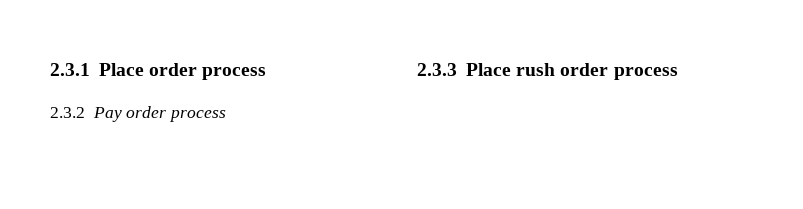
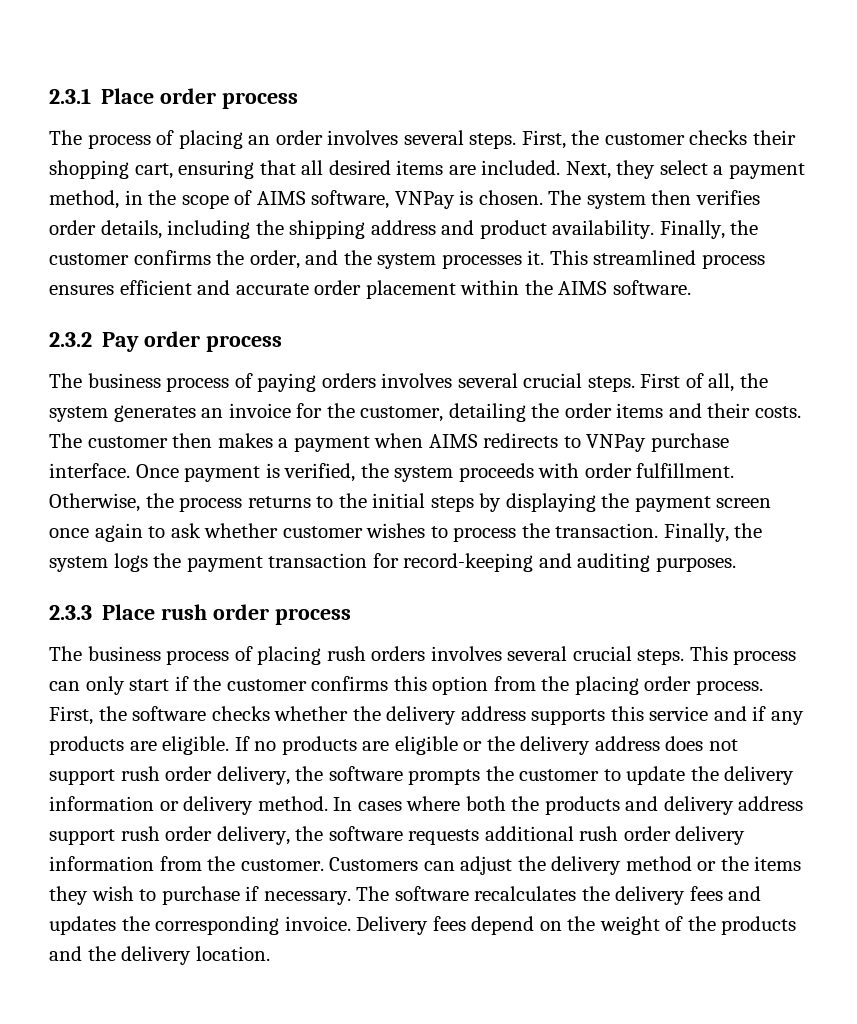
[50,106,227,122] 2.3.2 Pay order process -> [49,130,796,149] [49,160,805,179] [49,190,760,209] [49,220,759,239] [49,250,765,269] [49,280,691,299] [49,331,282,352] [49,373,768,392] [49,403,801,422] [49,433,729,452] [49,463,735,482] [49,493,772,512] [49,523,763,542] [49,553,736,572] The process of placing an order involves several steps. First, the customer checks their shopping cart, ensuring that all desired items are included. Next, they select a payment method, in the scope of AIMS software, VNPay is chosen. The system then verifies order details, including the shipping address and product availability. Finally, the customer confirms the order, and the system processes it. This streamlined process ensures efficient and accurate order placement within the AIMS software. // 2.3.2 Pay order process // The business process of paying orders involves several crucial steps. First of all, the system generates an invoice for the customer, detailing the order items and their costs. The customer then makes a payment when AIMS redirects to VNPay purchase interface. Once payment is verified, the system proceeds with order fulfillment. Otherwise, the process returns to the initial steps by displaying the payment screen once again to ask whether customer wishes to process the transaction. Finally, the system logs the payment transaction for record-keeping and auditing purposes.
(678, 73) none -> [49,646,797,665] [49,676,763,695] [49,706,804,725] [49,736,738,755] [49,766,795,785] [49,796,804,815] [49,826,746,845] [49,856,802,875] [49,886,762,905] [49,916,797,935] [49,946,270,965] // The business process of placing rush orders involves several crucial steps. This process can only start if the customer confirms this option from the placing order process. First, the software checks whether the delivery address supports this service and if any products are eligible. If no products are eligible or the delivery address does not support rush order delivery, the software prompts the customer to update the delivery information or delivery method. In cases where both the products and delivery address support rush order delivery, the software requests additional rush order delivery information from the customer. Customers can adjust the delivery method or the items they wish to purchase if necessary. The software recalculates the delivery fees and updates the corresponding invoice. Delivery fees depend on the weight of the products and the delivery location.

